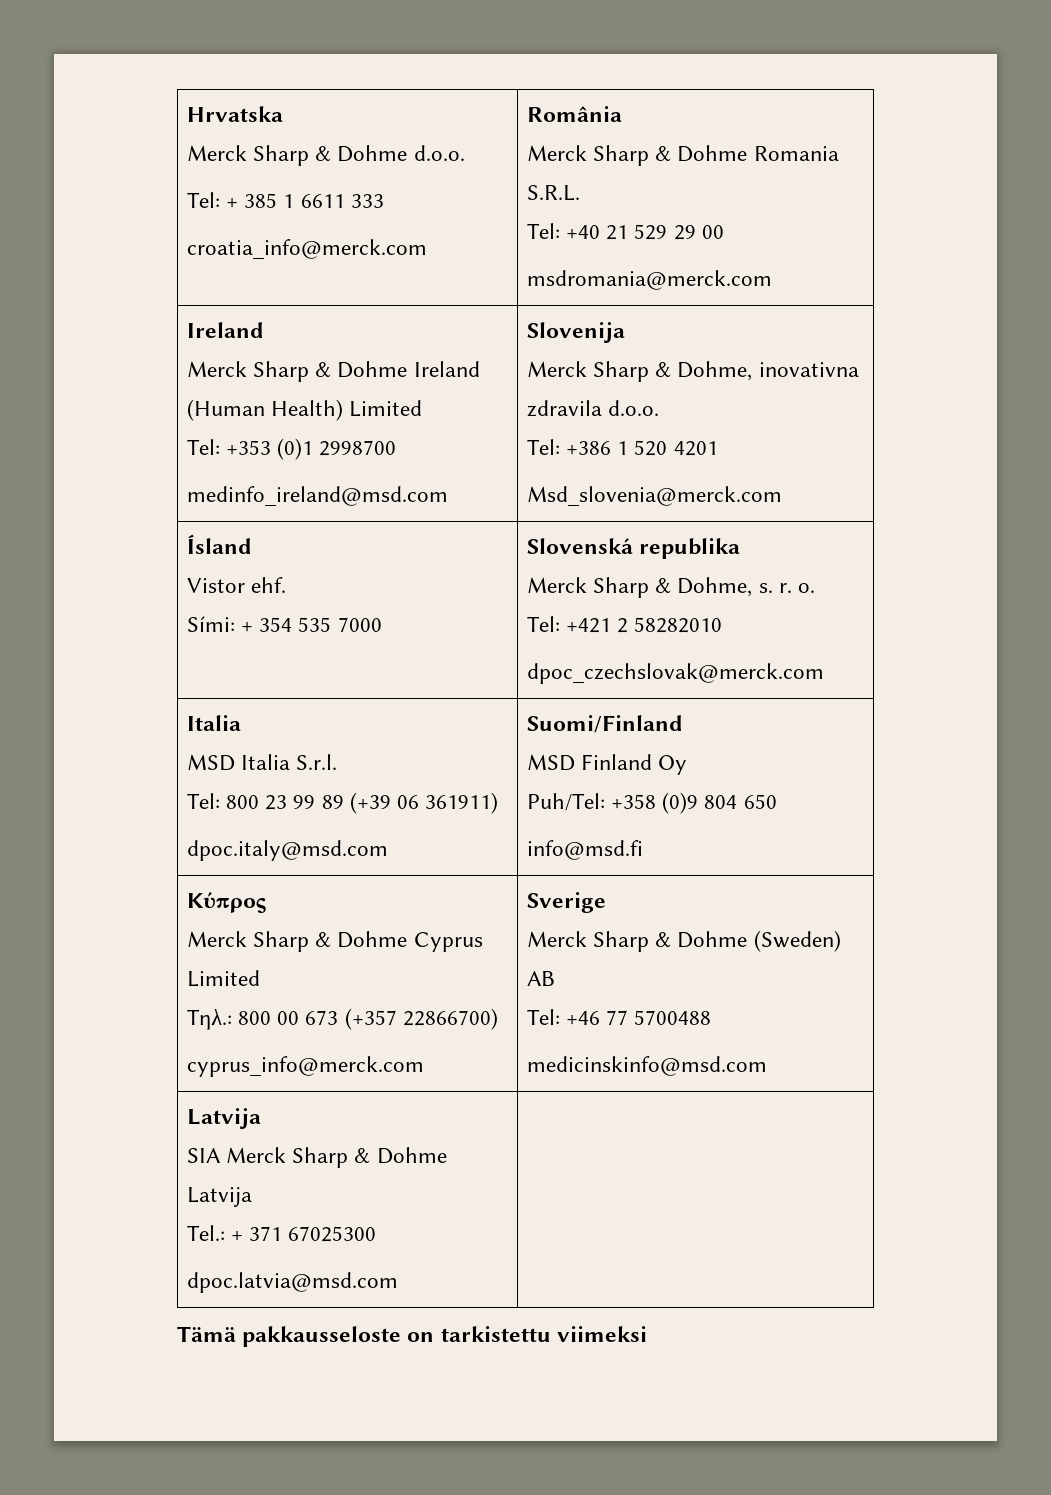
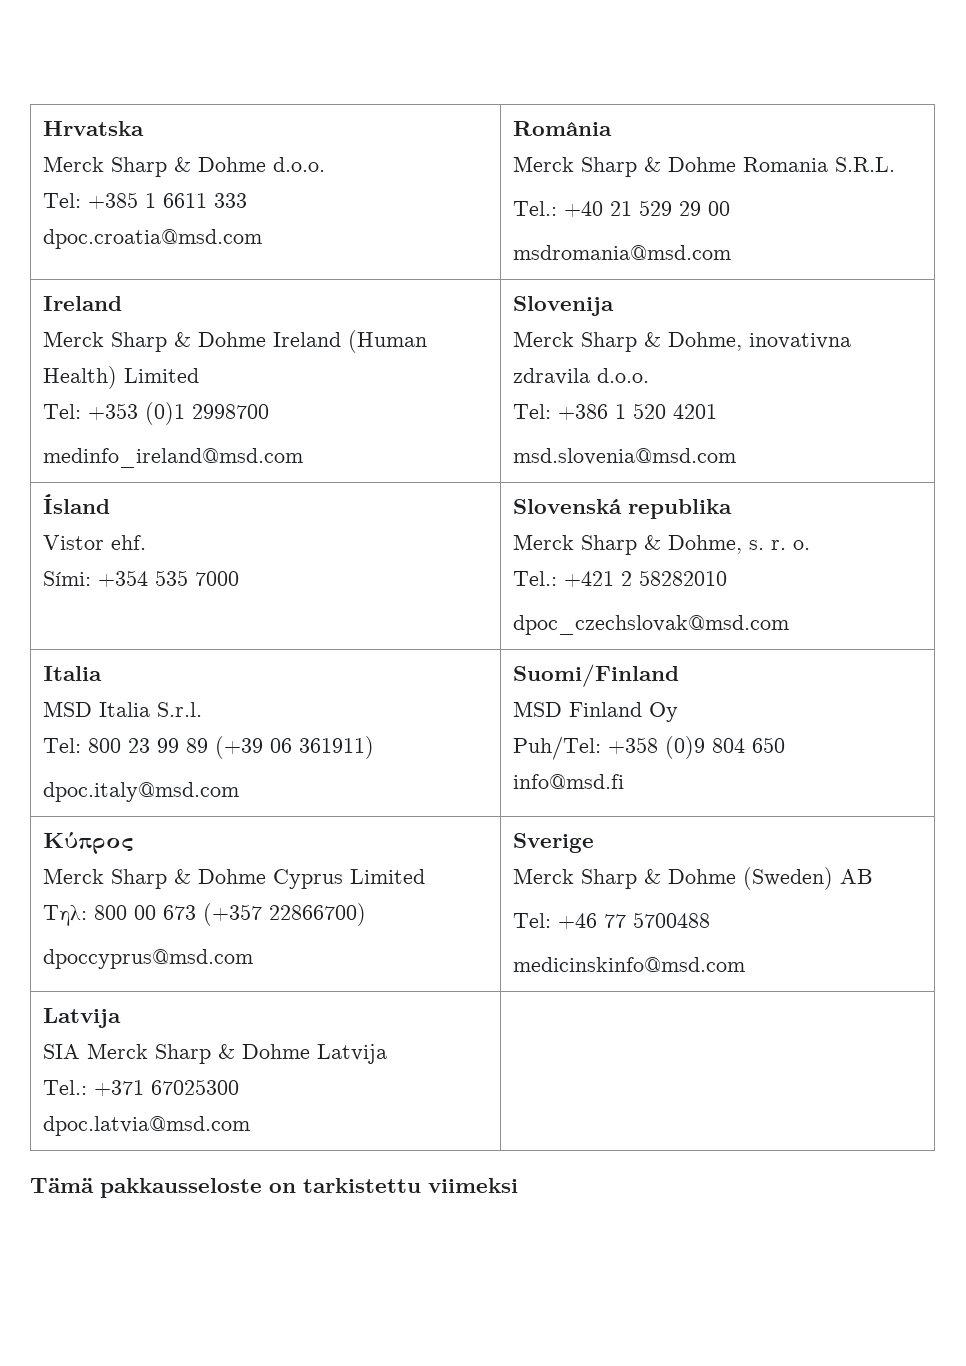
[225,193,278,208] + 385 -> [88,192,139,209] +385
[186,239,427,259] croatia_info@merck.com -> [43,229,263,249] dpoc.croatia@msd.com
[526,223,560,239] Tel: -> [513,201,558,216] Tel.:
[526,270,772,290] msdromania@merck.com -> [513,245,732,260] msdromania@msd.com
[526,486,782,506] Msd_slovenia@merck.com -> [513,448,737,465] msd.slovenia@msd.com
[240,617,293,632] + 354 -> [98,570,149,587] +354
[526,616,560,632] Tel: -> [513,571,558,586] Tel.:
[526,663,824,684] dpoc_czechslovak@merck.com -> [513,615,790,635] dpoc_czechslovak@msd.com
[186,1008,232,1030] Τηλ.: -> [43,905,88,926] Τηλ:
[186,1056,424,1077] cyprus_info@merck.com -> [43,949,254,969] dpoccyprus@msd.com
[230,1226,283,1241] + 371 -> [94,1080,145,1096] +371

